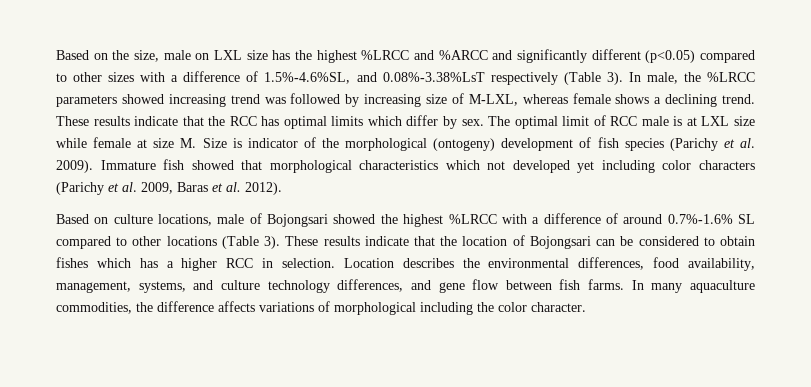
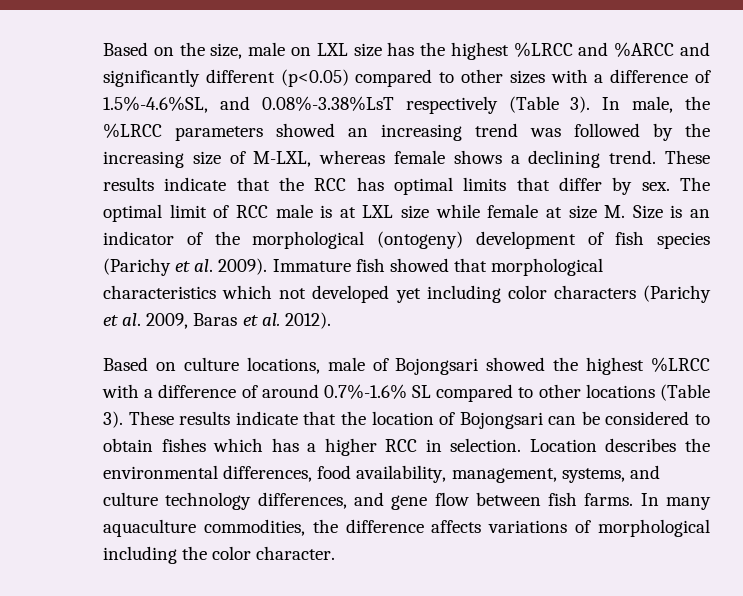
(164, 99) none -> [348,128,368,137] an
(360, 100) none -> [685,123,710,137] the
[367,116,402,126] which -> [516,177,550,191] that
(242, 143) none -> [690,209,710,218] an

